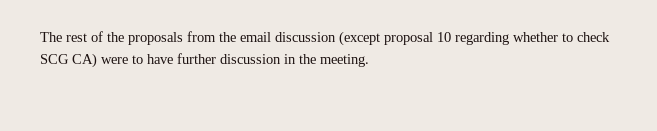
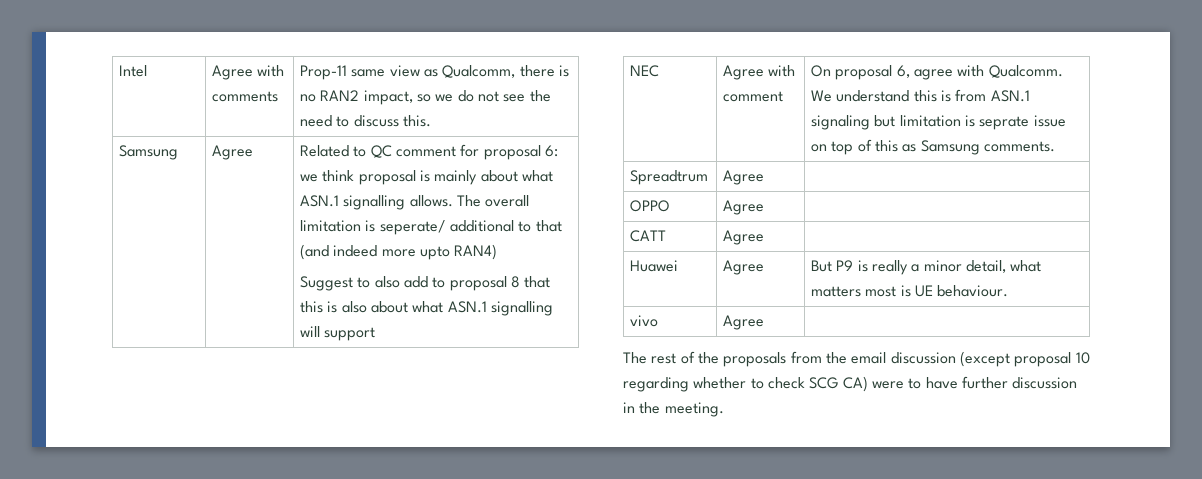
(40, 37) none -> [119,65,148,77] [212,65,285,80] [212,91,279,102] [300,65,569,80] [300,90,551,105] [300,115,431,127] [119,145,179,160] [212,145,254,160] [300,144,558,160] [300,170,553,185] [300,195,530,210] [300,220,562,235] [300,244,498,260] [300,276,551,291] [300,301,553,316] [300,326,376,341] [630,65,660,77] [723,65,796,80] [723,91,784,102] [811,65,1063,80] [811,89,1030,102] [811,115,1066,130] [811,139,1055,155] [630,170,709,185] [723,170,765,185] [630,200,671,212] [723,200,765,215] [630,230,667,242] [723,230,765,245] [630,260,679,272] [723,260,765,275] [811,260,1042,275] [811,285,1009,297] [630,315,659,327] [723,315,765,330] Intel | Agree with comments | Prop-11 same view as Qualcomm, there is no RAN2 impact, so we do not see the need to discuss this. // Samsung | Agree | Related to QC comment for proposal 6: we think proposal is mainly about what ASN.1 signalling allows. The overall limitation is seperate/ additional to that (and indeed more upto RAN4) // Suggest to also add to proposal 8 that this is also about what ASN.1 signalling will support // NEC | Agree with comment | On proposal 6, agree with Qualcomm. We understand this is from ASN.1 signaling but limitation is seprate issue on top of this as Samsung comments. // Spreadtrum | Agree | // OPPO | Agree | // CATT | Agree | // Huawei | Agree | But P9 is really a minor detail, what matters most is UE behaviour. // vivo | Agree | //

